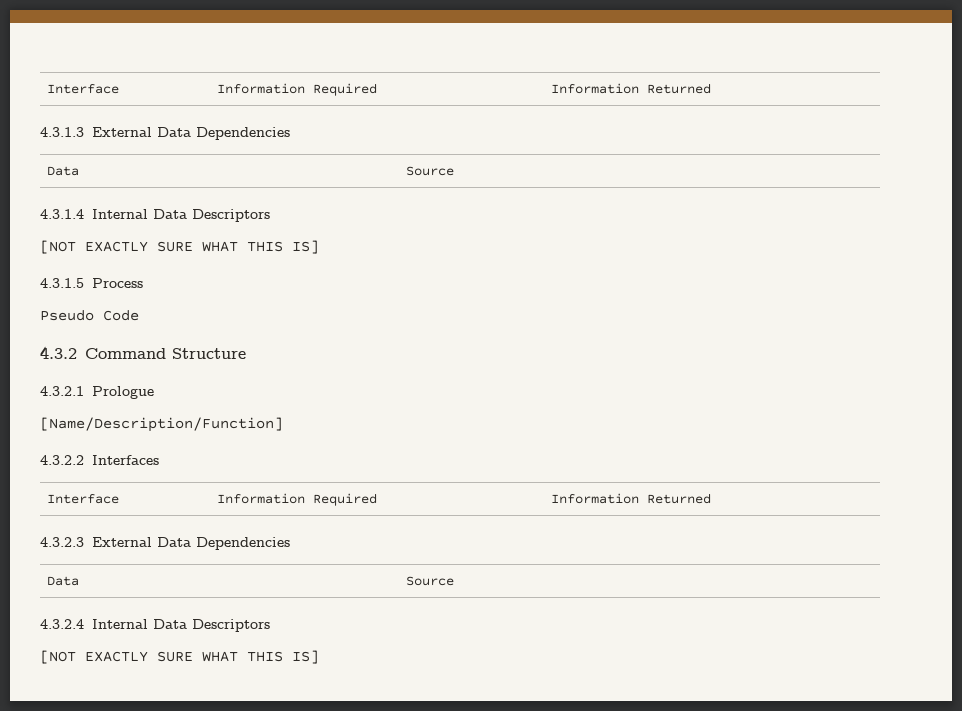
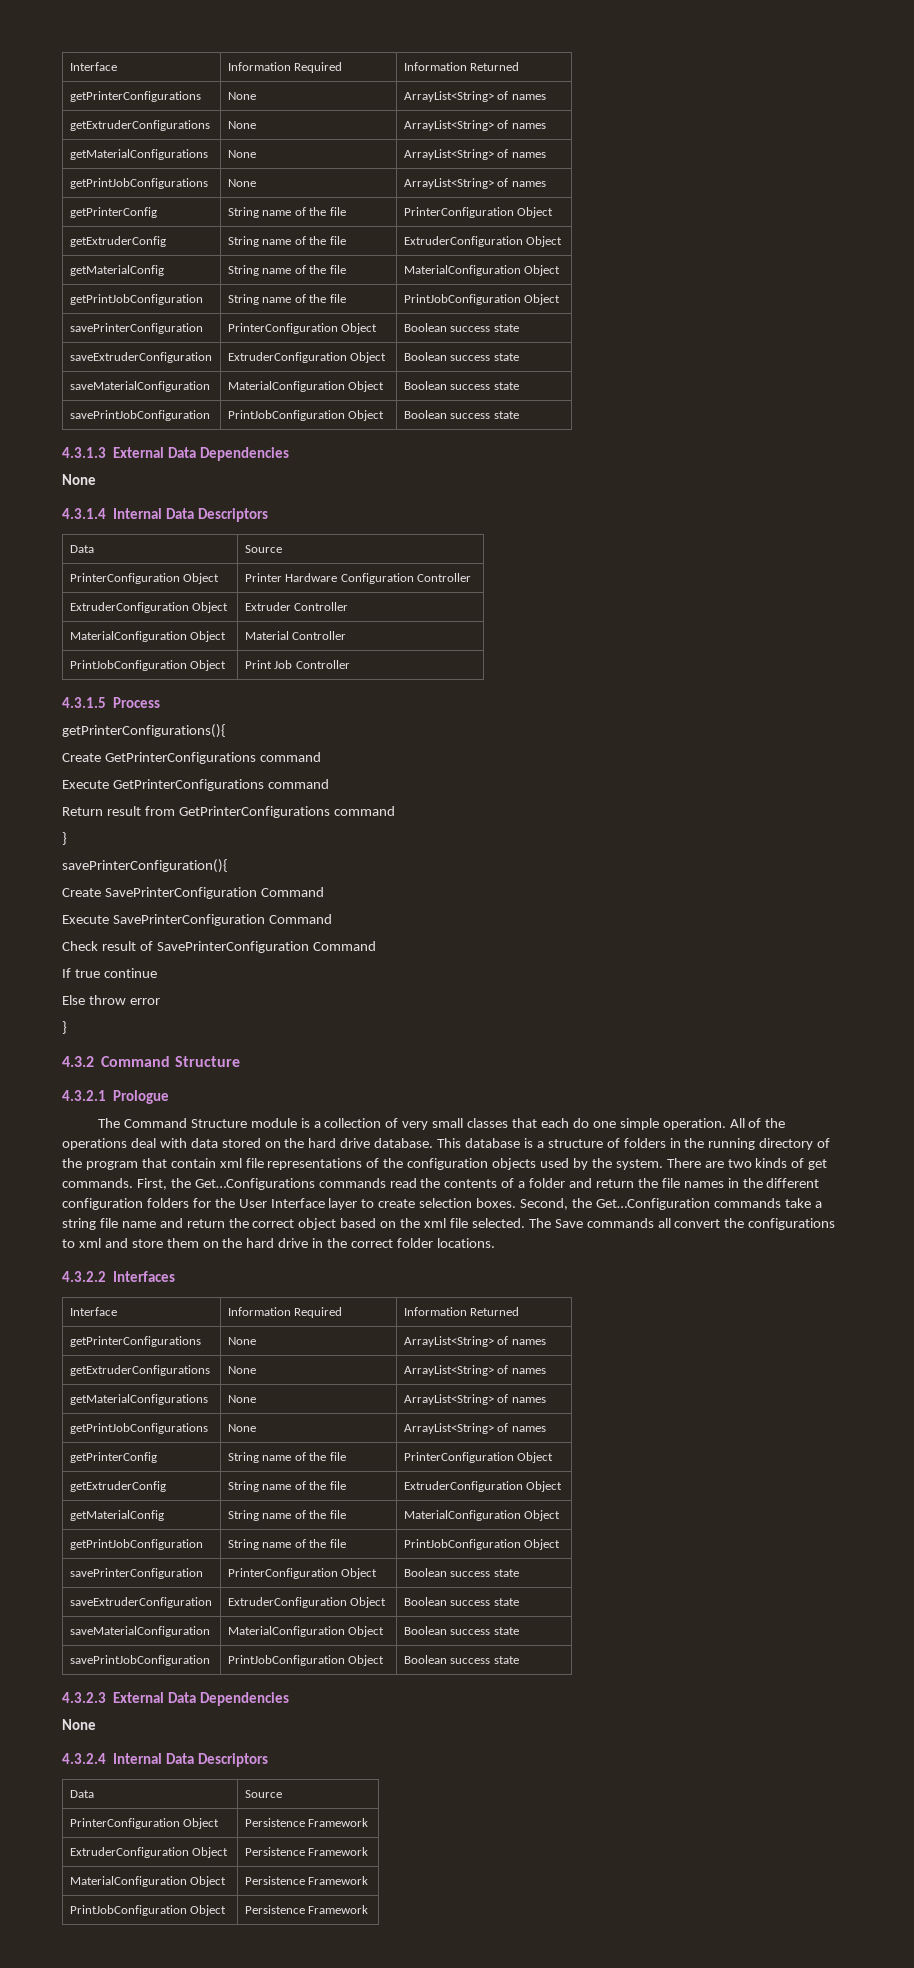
[47,84,120,94] [217,83,378,96] [551,83,712,94] Interface | Information Required | Information Returned -> [69,62,117,71] [227,62,343,73] [403,62,520,71] [69,91,201,102] [227,92,256,100] [403,91,546,102] [69,120,210,131] [227,121,256,129] [403,120,546,131] [69,149,208,160] [227,150,256,158] [403,149,546,160] [69,178,208,189] [227,179,256,187] [403,178,546,189] [69,207,157,218] [227,207,346,218] [403,207,554,218] [69,236,166,247] [227,236,346,247] [403,236,563,247] [69,265,164,276] [227,265,346,276] [403,265,561,276] [69,294,203,305] [227,294,346,305] [403,294,561,305] [69,323,203,334] [227,323,378,334] [403,323,519,332] [69,352,212,363] [227,352,387,363] [403,352,519,361] [69,381,210,392] [227,381,385,392] [403,381,519,390] [69,410,210,421] [227,410,385,421] [403,410,519,419] Interface | Information Required | Information Returned // getPrinterConfigurations | None | ArrayList<String> of names // getExtruderConfigurations | None | ArrayList<String> of names // getMaterialConfigurations | None | ArrayList<String> of names // getPrintJobConfigurations | None | ArrayList<String> of names // getPrinterConfig | String name of the file | PrinterConfiguration Object // getExtruderConfig | String name of the file | ExtruderConfiguration Object // getMaterialConfig | String name of the file | MaterialConfiguration Object // getPrintJobConfiguration | String name of the file | PrintJobConfiguration Object // savePrinterConfiguration | PrinterConfiguration Object | Boolean success state // saveExtruderConfiguration | ExtruderConfiguration Object | Boolean success state // saveMaterialConfiguration | MaterialConfiguration Object | Boolean success state // savePrintJobConfiguration | PrintJobConfiguration Object | Boolean success state
[47,166,80,176] [406,166,455,176] // Data | Source -> [62,474,96,485] // None
[40,240,319,254] [40,278,143,288] [40,310,139,321] // [NOT EXACTLY SURE WHAT THIS IS] // 4.3.1.5 Process // Pseudo Code -> [69,545,94,553] [244,545,282,553] [69,573,220,584] [244,573,472,584] [69,602,229,613] [244,602,349,611] [69,631,227,642] [244,631,347,640] [69,660,227,671] [244,660,350,669] [62,697,161,708] [62,724,226,738] [62,752,321,764] [62,779,329,791] [62,806,395,818] [62,832,67,845] [62,859,228,873] [62,887,324,899] [62,914,332,926] [62,941,376,953] [62,968,157,978] [62,995,160,1005] [62,1021,67,1034] // Data | Source // PrinterConfiguration Object | Printer Hardware Configuration Controller // ExtruderConfiguration Object | Extruder Controller // MaterialConfiguration Object | Material Controller // PrintJobConfiguration Object | Print Job Controller // 4.3.1.5 Process // getPrinterConfigurations(){ // Create GetPrinterConfigurations command // Execute GetPrinterConfigurations command // Return result from GetPrinterConfigurations command // } // savePrinterConfiguration(){ // Create SavePrinterConfiguration Command // Execute SavePrinterConfiguration Command // Check result of SavePrinterConfiguration Command // If true continue // Else throw error // }
[40,417,283,432] [Name/Description/Function] -> [97,1118,786,1130] [62,1138,831,1150] [62,1158,828,1170] [62,1178,820,1190] [62,1198,822,1210] [62,1218,836,1230] [62,1238,495,1248] The Command Structure module is a collection of very small classes that each do one simple operation. All of the operations deal with data stored on the hard drive database. This database is a structure of folders in the running directory of the program that contain xml file representations of the configuration objects used by the system. There are two kinds of get commands. First, the Get…Configurations commands read the contents of a folder and return the file names in the different configuration folders for the User Interface layer to create selection boxes. Second, the Get…Configuration commands take a string file name and return the correct object based on the xml file selected. The Save commands all convert the configurations to xml and store them on the hard drive in the correct folder locations.
(712, 498) none -> [69,1336,201,1347] [227,1337,256,1345] [403,1336,546,1347] [69,1365,210,1376] [227,1366,256,1374] [403,1365,546,1376] [69,1394,208,1405] [227,1395,256,1403] [403,1394,546,1405] [69,1423,208,1434] [227,1424,256,1432] [403,1423,546,1434] [69,1452,157,1463] [227,1452,346,1463] [403,1452,554,1463] [69,1481,166,1492] [227,1481,346,1492] [403,1481,563,1492] [69,1510,164,1521] [227,1510,346,1521] [403,1510,561,1521] [69,1539,203,1550] [227,1539,346,1550] [403,1539,561,1550] [69,1568,203,1579] [227,1568,378,1579] [403,1568,519,1577] [69,1597,212,1608] [227,1597,387,1608] [403,1597,519,1606] [69,1626,210,1637] [227,1626,385,1637] [403,1626,519,1635] [69,1655,210,1666] [227,1655,385,1666] [403,1655,519,1664] // getPrinterConfigurations | None | ArrayList<String> of names // getExtruderConfigurations | None | ArrayList<String> of names // getMaterialConfigurations | None | ArrayList<String> of names // getPrintJobConfigurations | None | ArrayList<String> of names // getPrinterConfig | String name of the file | PrinterConfiguration Object // getExtruderConfig | String name of the file | ExtruderConfiguration Object // getMaterialConfig | String name of the file | MaterialConfiguration Object // getPrintJobConfiguration | String name of the file | PrintJobConfiguration Object // savePrinterConfiguration | PrinterConfiguration Object | Boolean success state // saveExtruderConfiguration | ExtruderConfiguration Object | Boolean success state // saveMaterialConfiguration | MaterialConfiguration Object | Boolean success state // savePrintJobConfiguration | PrintJobConfiguration Object | Boolean success state
[47,576,80,586] [406,576,455,586] // Data | Source -> [62,1719,96,1730] // None
[40,650,319,664] // [NOT EXACTLY SURE WHAT THIS IS] -> [69,1790,94,1798] [244,1790,282,1798] [69,1818,220,1829] [244,1818,369,1827] [69,1847,229,1858] [244,1847,369,1856] [69,1876,227,1887] [244,1876,369,1885] [69,1905,227,1916] [244,1905,369,1914] // Data | Source // PrinterConfiguration Object | Persistence Framework // ExtruderConfiguration Object | Persistence Framework // MaterialConfiguration Object | Persistence Framework // PrintJobConfiguration Object | Persistence Framework

